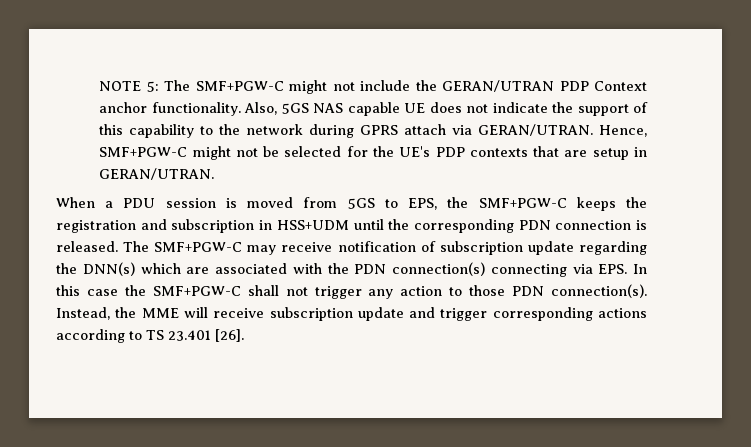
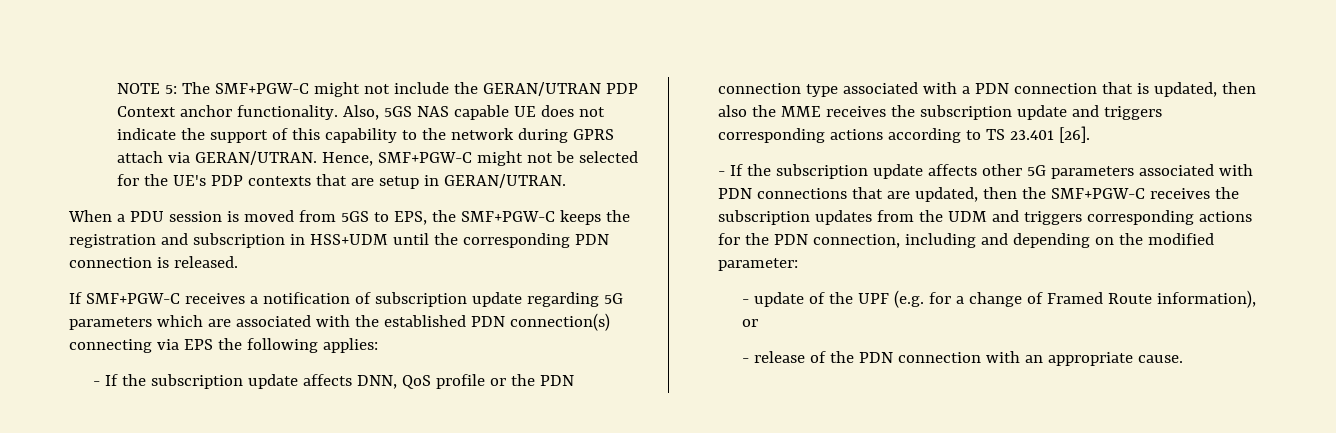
[123,241,333,255] The SMF+PGW-C may receive -> [69,292,258,304] // If SMF+PGW-C receives a
[56,262,135,276] the DNN(s) -> [603,293,623,304] [69,317,152,330] 5G parameters
(349, 268) none -> [383,315,466,327] established
[598,264,647,274] [56,284,648,299] [56,307,265,320] EPS. In this case the SMF+PGW-C shall not trigger any action to those PDN connection(s). Instead, the MME will receive -> [183,338,378,353] [93,374,575,389] [718,82,1257,97] [718,105,916,117] EPS the following applies: // - If the subscription update affects DNN, QoS profile or the PDN connection type associated with a PDN connection that is updated, then also the MME receives the
[440,308,488,321] trigger -> [1104,106,1163,120] triggers
(244, 335) none -> [718,164,1254,179] [718,187,1240,202] [718,210,1253,225] [718,233,1215,248] [718,258,799,271] [742,290,1257,308] [742,319,759,327] [742,351,1184,366] // - If the subscription update affects other 5G parameters associated with PDN connections that are updated, then the SMF+PGW-C receives the subscription updates from the UDM and triggers corresponding actions for the PDN connection, including and depending on the modified parameter: // - update of the UPF (e.g. for a change of Framed Route information), or // - release of the PDN connection with an appropriate cause.

